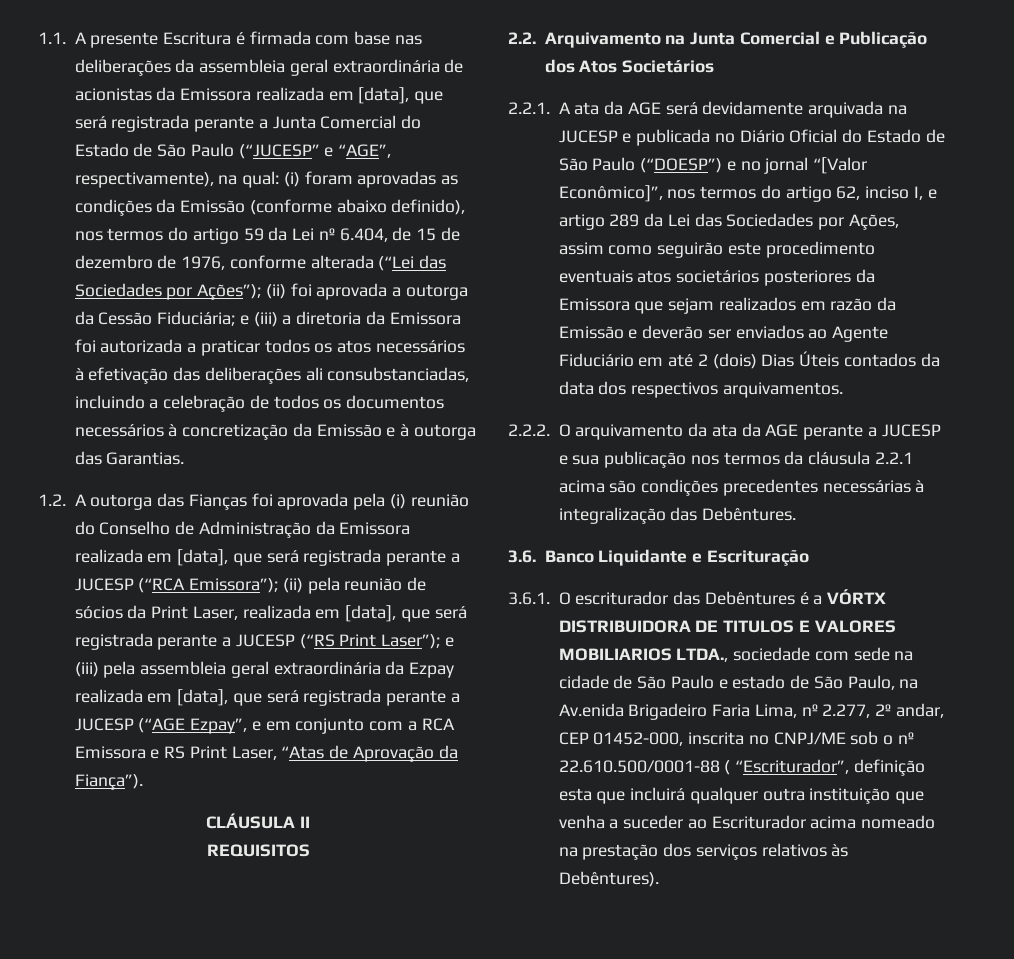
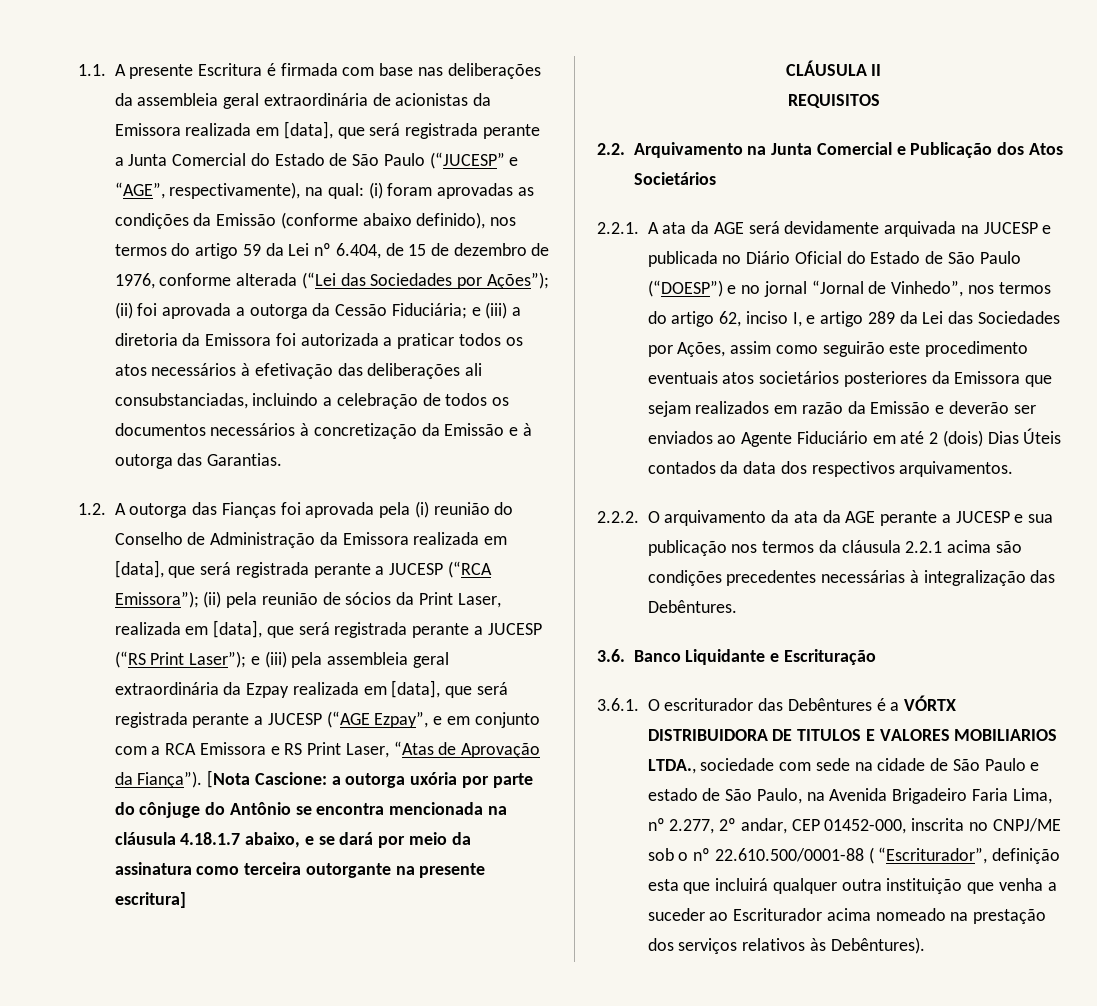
(143, 782) none -> [207,770,533,788] [114,802,507,818] [114,832,471,848] [114,862,486,878] [114,892,186,908] [Nota Cascione: a outorga uxória por parte do cônjuge do Antônio se encontra mencionada na cláusula 4.18.1.7 abaixo, e se dará por meio da assinatura como terceira outorgante na presente escritura]
[813,157,868,174] [558,185,663,202] “[Valor Econômico]”, -> [811,280,964,297] “Jornal de Vinhedo”,
[558,703,624,717] Av.enida -> [829,788,888,801] Avenida

